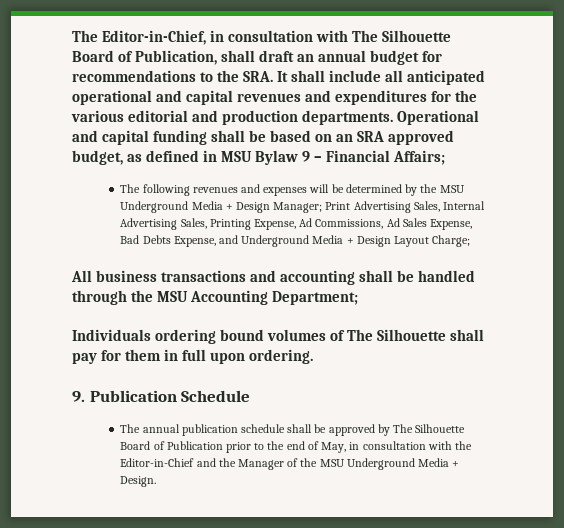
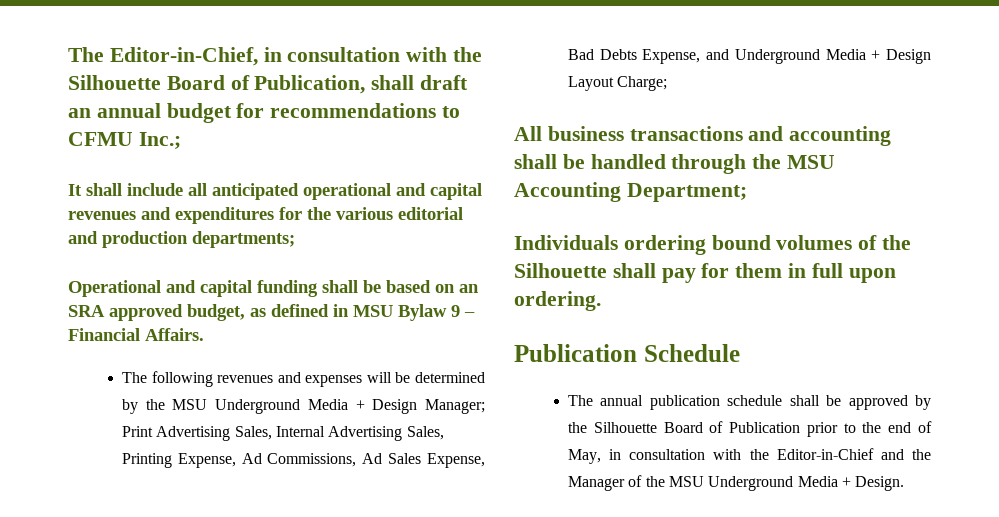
[352,30,379,42] The -> [453,47,483,62] the
[217,70,274,82] the SRA. -> [68,132,181,149] CFMU Inc.; //
[302,110,394,125] departments. -> [192,231,295,248] departments; //
[393,150,446,165] Affairs; -> [145,328,204,341] Affairs.
[347,329,374,341] The -> [882,235,912,250] the
[72,391,85,402] 9. -> (601, 301) none
[393,424,414,433] The -> [567,422,587,433] the

